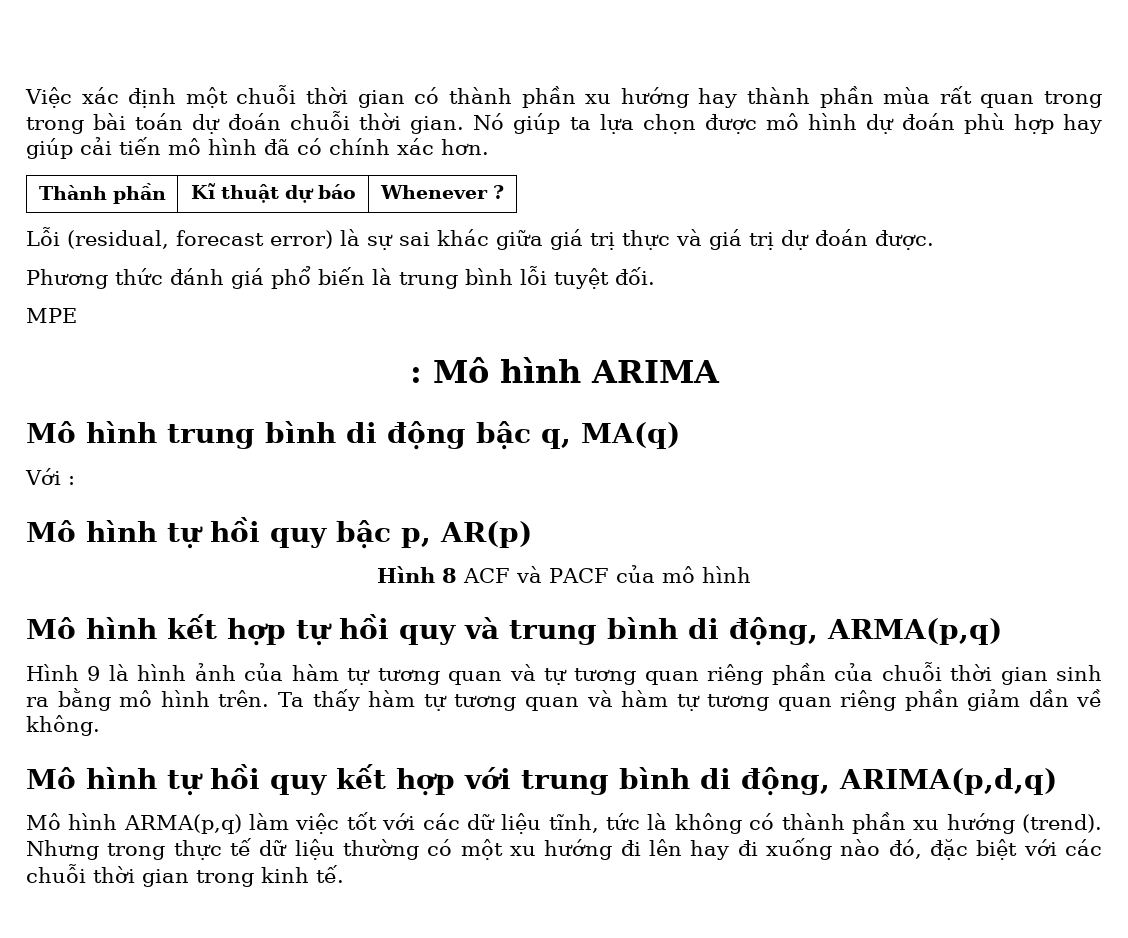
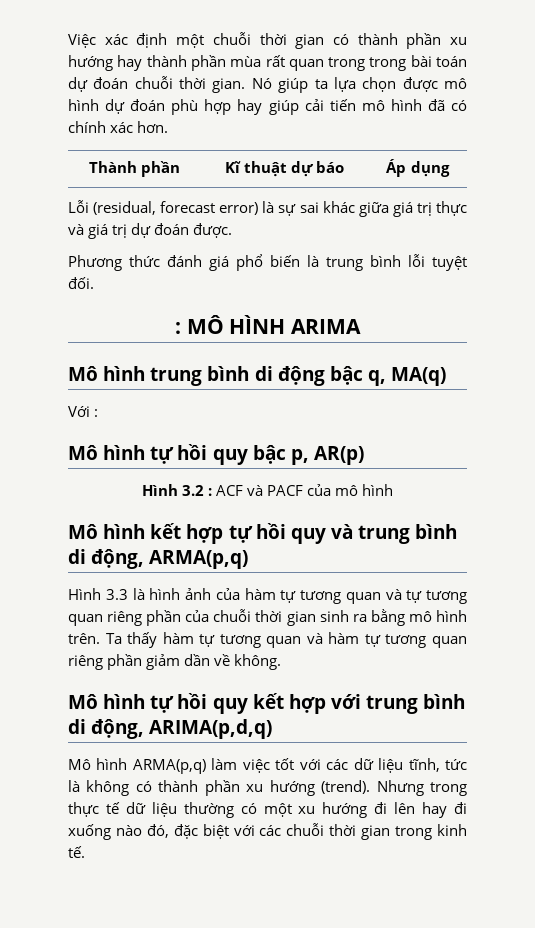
[379,185,504,199] Whenever ? -> [386,159,450,177] Áp dụng
[26,308,77,323] [409,357,581,383] // MPE // : Mô hình -> [174,315,286,334] // : MÔ HÌNH
[442,568,458,583] 8 -> [181,485,212,496] 3.2 :
[87,666,101,681] 9 -> [105,589,128,600] 3.3

